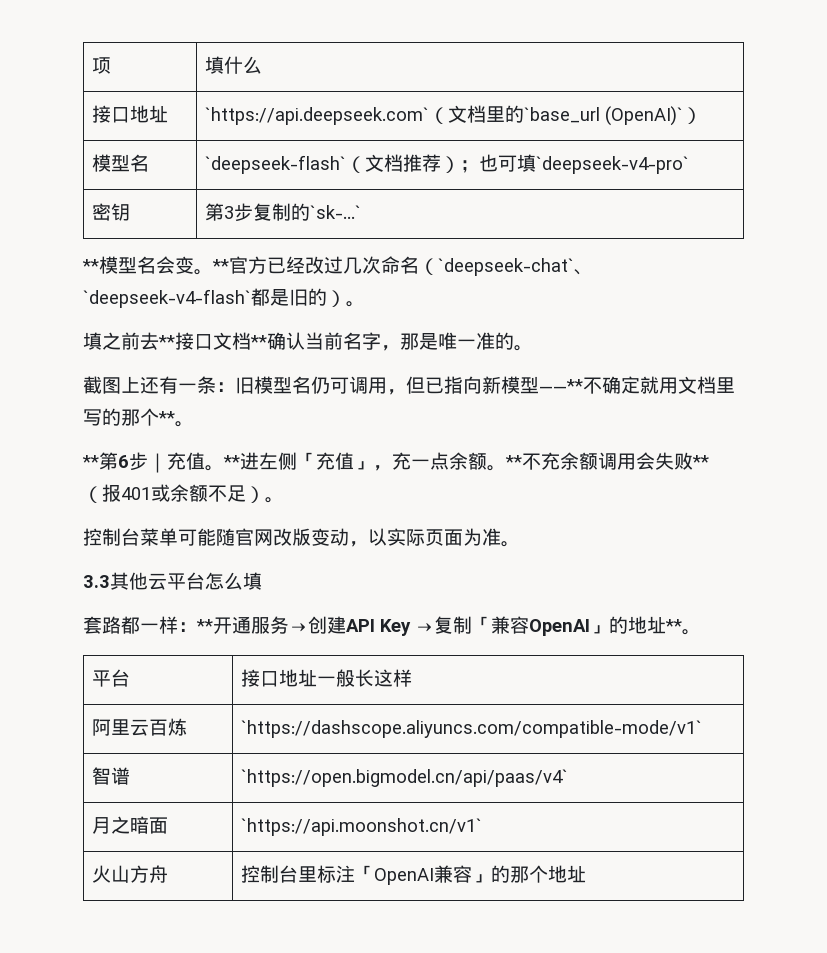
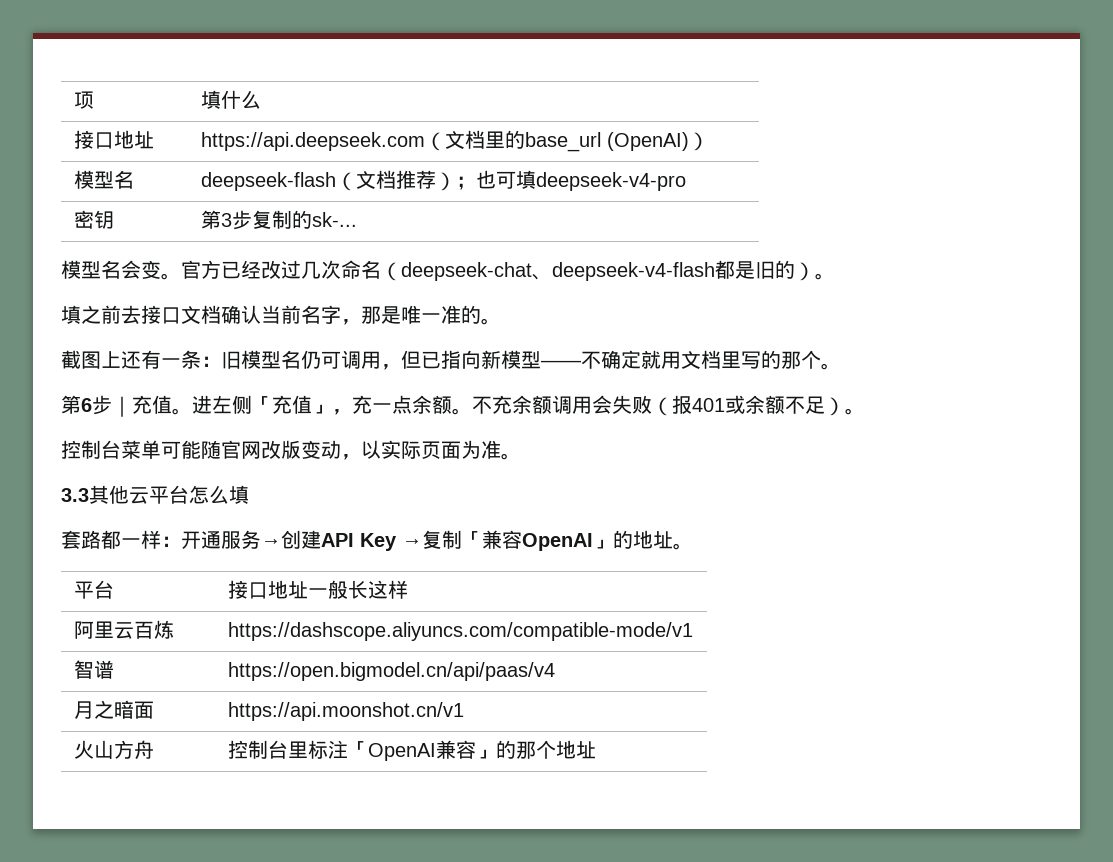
[205,107,430,125] `https://api.deepseek.com` -> [200,132,425,151] https://api.deepseek.com
[524,106,684,126] `base_url (OpenAI)` -> [524,132,689,152] base_url (OpenAI)
[205,155,347,174] `deepseek-flash` -> [200,172,336,191] deepseek-flash
[536,156,690,174] `deepseek-v4-pro` -> [535,172,686,191] deepseek-v4-pro
[310,205,362,219] [82,259,99,272] `sk-...` // ** -> [311,212,357,227] sk-... //
[212,259,229,272] ** -> (181, 276) none
[438,258,593,276] [83,289,251,308] `deepseek-chat`、`deepseek-v4-flash` -> [401,262,715,281] deepseek-chat、deepseek-v4-flash
[158,335,175,348] ** -> (141, 314) none
[250,335,267,348] ** -> (221, 314) none
[539,379,583,392] ——** -> [541,360,581,367] ——
[158,411,194,427] [82,455,99,468] **。 // ** -> [821,363,841,370] 。 //
[223,455,240,468] ** -> (192, 411) none
[505,455,522,468] ** -> (472, 411) none
[692,455,709,468] ** -> (652, 404) none
[196,619,213,632] ** -> (181, 541) none
[665,619,682,632] ** -> (673, 540) none
[241,720,703,738] `https://dashscope.aliyuncs.com/compatible-mode/v1` -> [227,622,693,641] https://dashscope.aliyuncs.com/compatible-mode/v1
[241,769,569,787] `https://open.bigmodel.cn/api/paas/v4` -> [227,662,555,681] https://open.bigmodel.cn/api/paas/v4
[241,818,483,836] `https://api.moonshot.cn/v1` -> [227,702,464,721] https://api.moonshot.cn/v1

